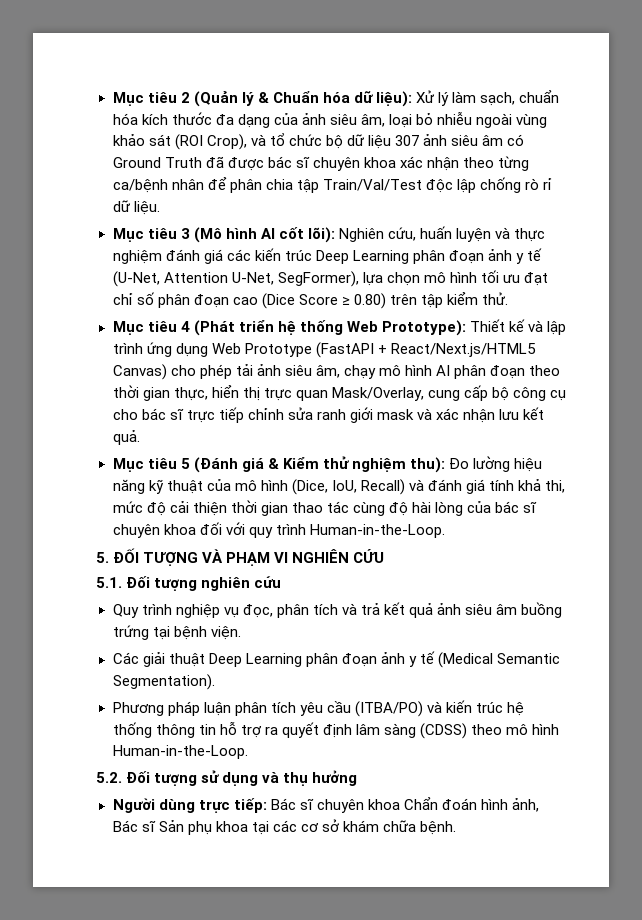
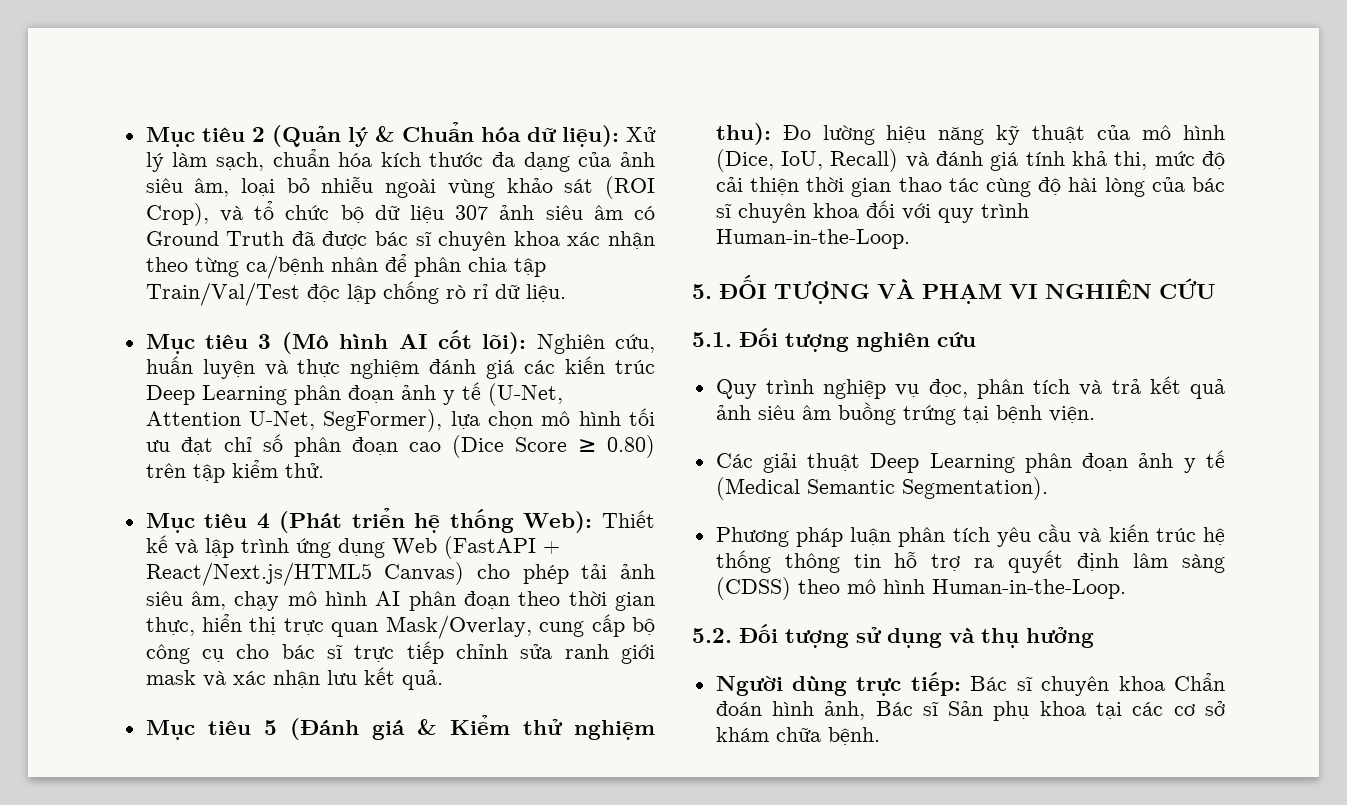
[346,320,466,336] Web Prototype): -> [523,511,593,533] Web):
[244,343,312,357] Prototype -> (437, 546) none
[354,701,423,717] (ITBA/PO) -> (1072, 533) none

